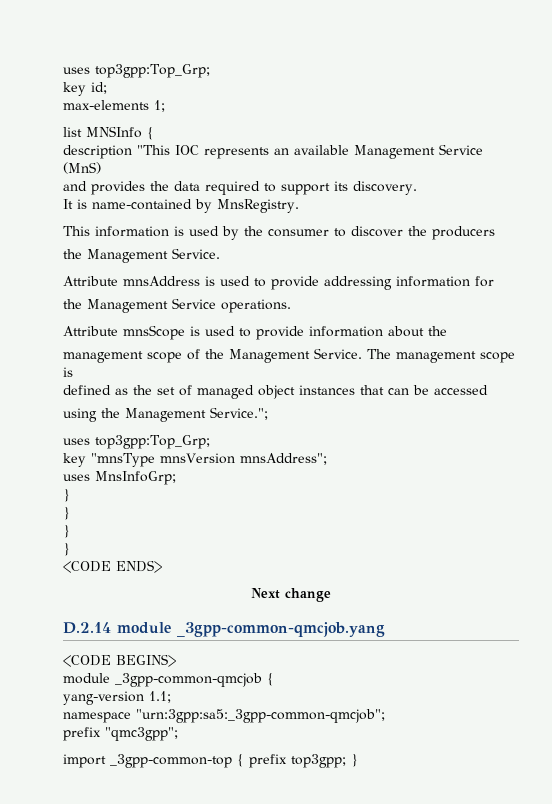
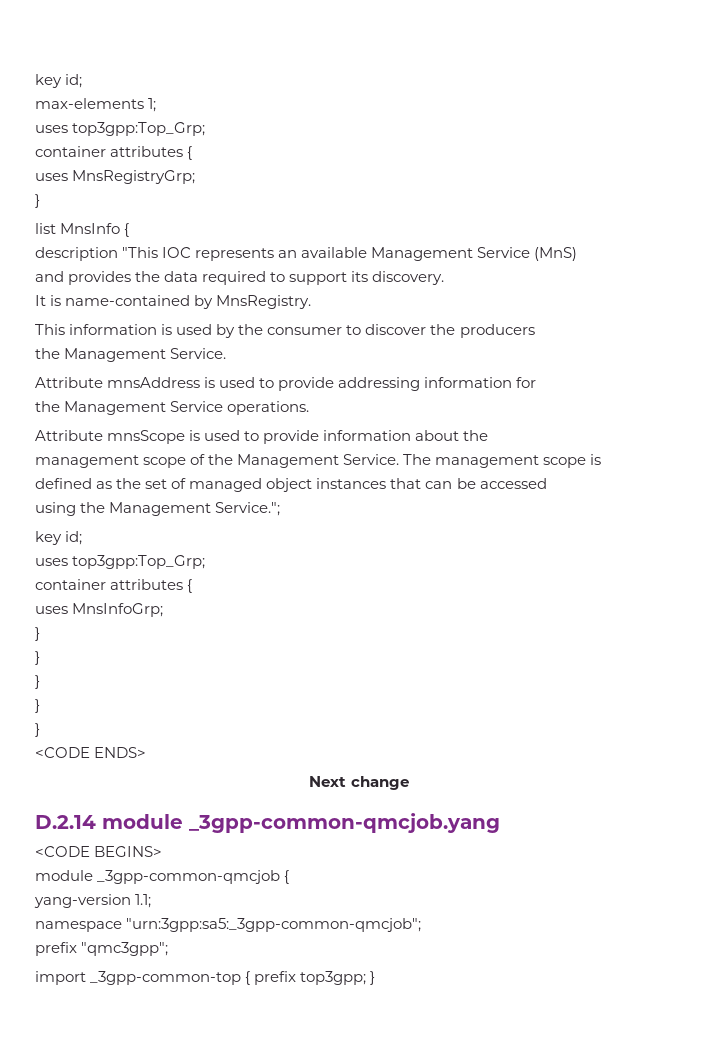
[63,64,210,78] uses top3gpp:Top_Grp; // -> (35, 81) none
(165, 106) none -> [35,122,206,136] [35,146,193,160] [35,170,196,184] [35,194,40,208] // uses top3gpp:Top_Grp; // container attributes { // uses MnsRegistryGrp; // }
[86,126,142,138] MNSInfo -> [60,223,121,234] MnsInfo
[63,435,210,449] [63,453,327,467] // uses top3gpp:Top_Grp; // key "mnsType mnsVersion mnsAddress"; -> [35,531,83,545] [35,555,206,569] [35,579,193,593] // key id; // uses top3gpp:Top_Grp; // container attributes {
(70, 549) none -> [35,723,40,737] // }

